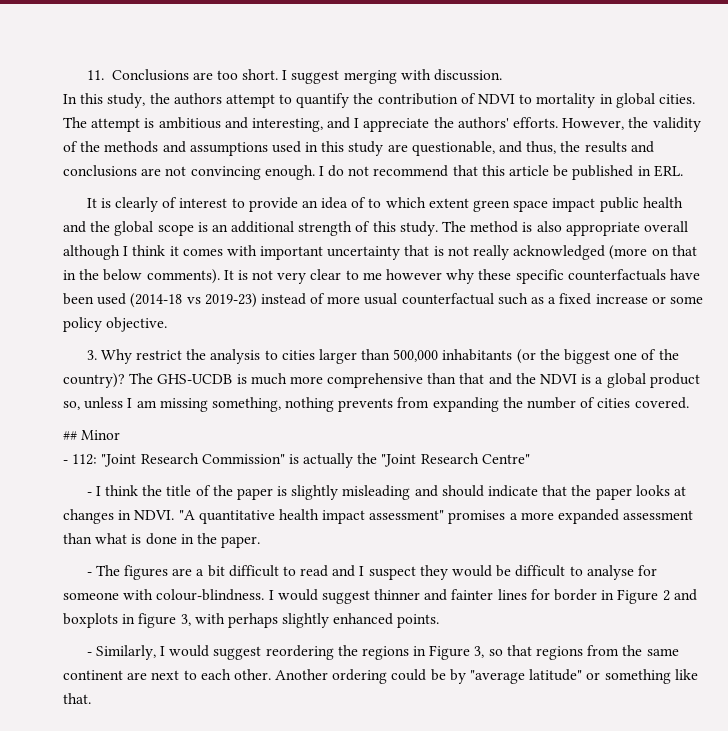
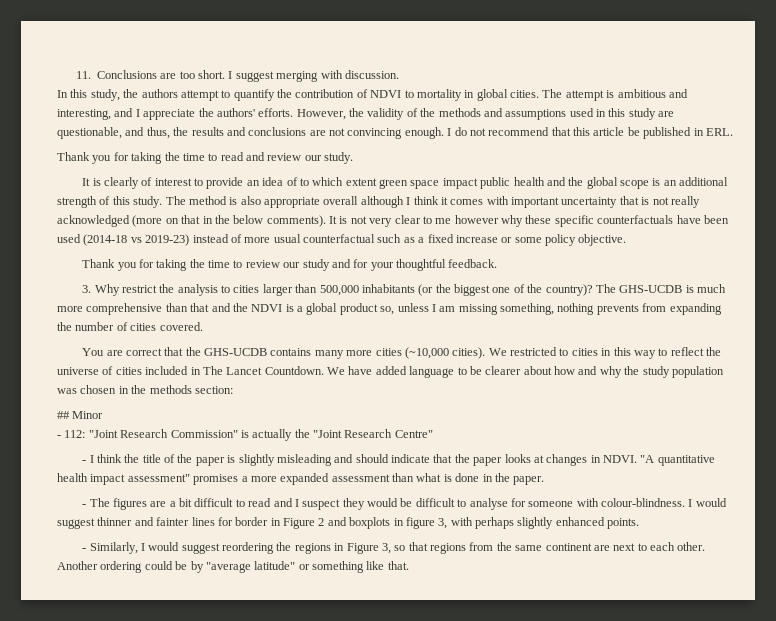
(683, 171) none -> [57,152,354,164] // Thank you for taking the time to read and review our study.
(168, 324) none -> [82,259,498,271] // Thank you for taking the time to review our study and for your thoughtful feedback.
(689, 403) none -> [82,347,722,359] [57,366,724,378] [57,385,233,394] // You are correct that the GHS-UCDB contains many more cities (~10,000 cities). We restricted to cities in this way to reflect the universe of cities included in The Lancet Countdown. We have added language to be clearer about how and why the study population was chosen in the methods section:

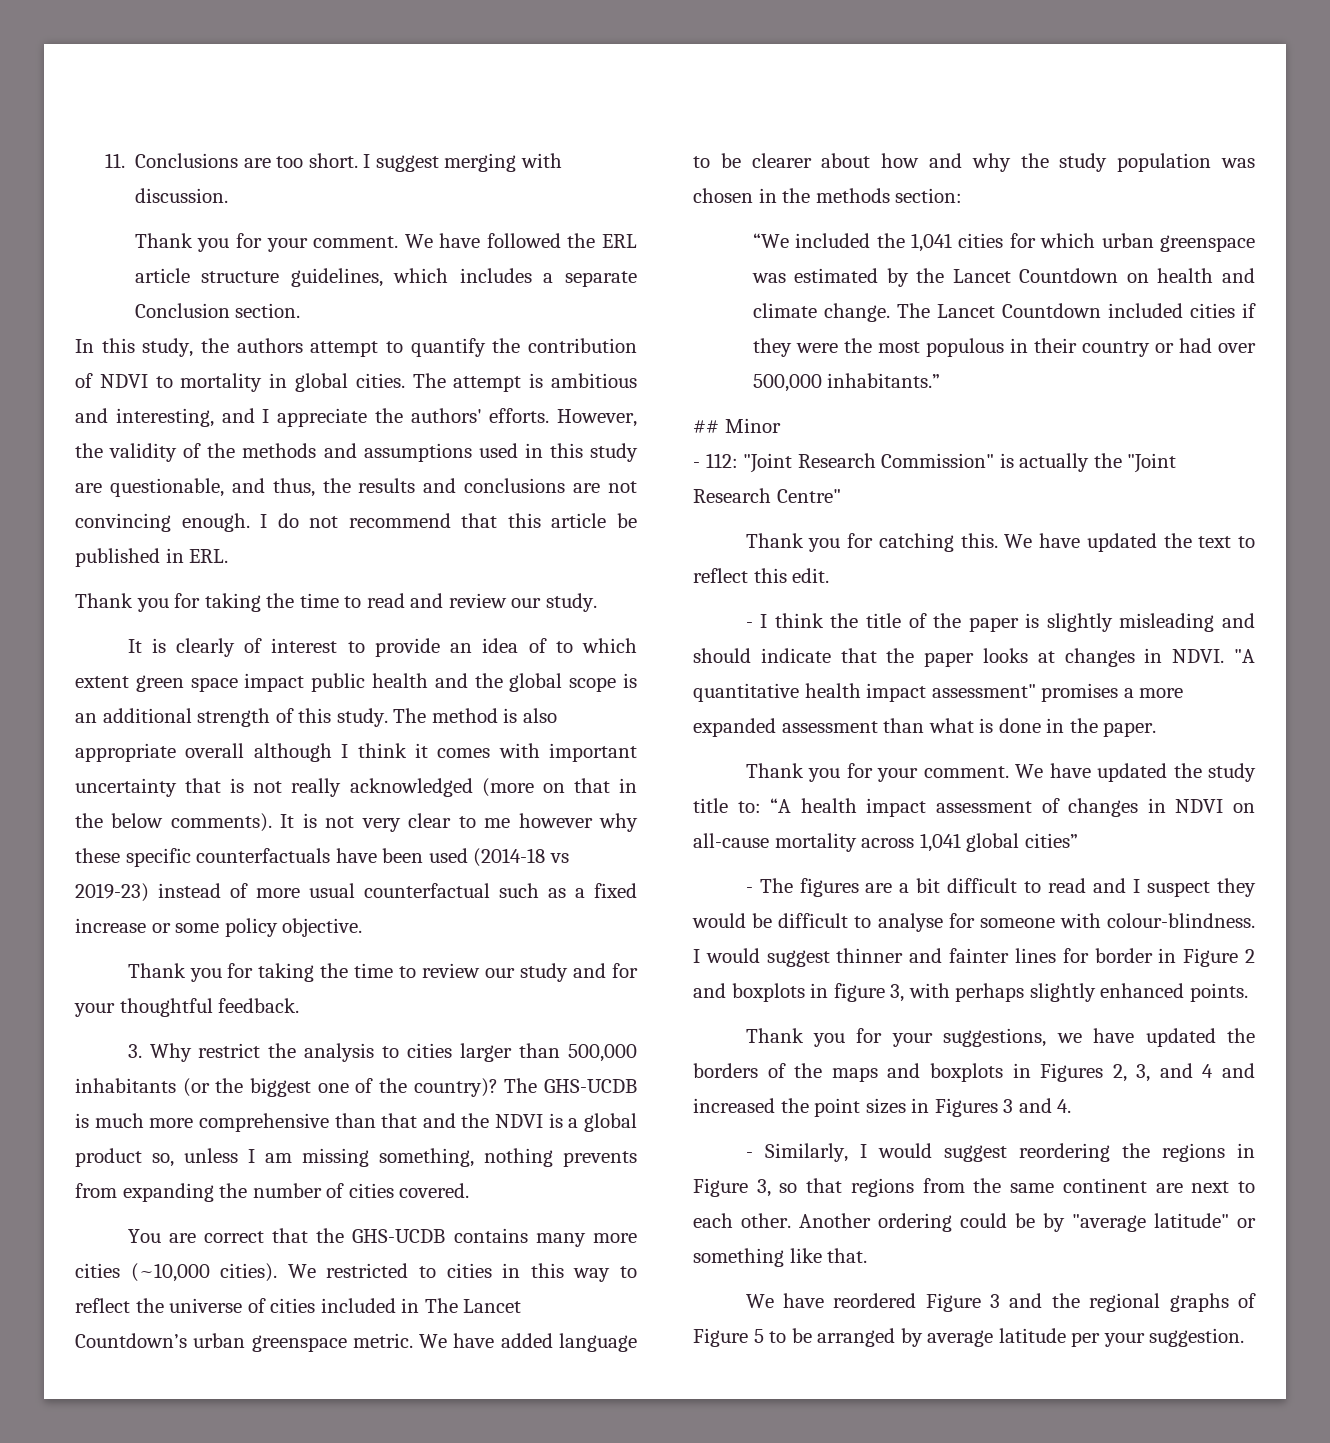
(399, 74) none -> [134,233,637,252] [134,268,638,287] [134,303,301,318] // Thank you for your comment. We have followed the ERL article structure guidelines, which includes a separate Conclusion section.
[264,366,324,375] Countdown. -> [75,1333,413,1352] Countdown’s urban greenspace metric.
(233, 390) none -> [752,233,1255,252] [751,268,1255,287] [752,303,1256,322] [752,338,1256,357] [752,373,941,392] // “We included the 1,041 cities for which urban greenspace was estimated by the Lancet Countdown on health and climate change. The Lancet Countdown included cities if they were the most populous in their country or had over 500,000 inhabitants.”
(433, 434) none -> [745,533,1255,552] [693,568,830,583] // Thank you for catching this. We have updated the text to reflect this edit.
(545, 480) none -> [745,763,1256,782] [693,798,1255,817] [693,833,1078,852] // Thank you for your comment. We have updated the study title to: “A health impact assessment of changes in NDVI on all-cause mortality across 1,041 global cities”
(640, 523) none -> [745,1028,1255,1047] [693,1063,1255,1082] [693,1098,1072,1117] // Thank you for your suggestions, we have updated the borders of the maps and boxplots in Figures 2, 3, and 4 and increased the point sizes in Figures 3 and 4.
(409, 565) none -> [745,1293,1256,1312] [693,1328,1245,1347] // We have reordered Figure 3 and the regional graphs of Figure 5 to be arranged by average latitude per your suggestion.

